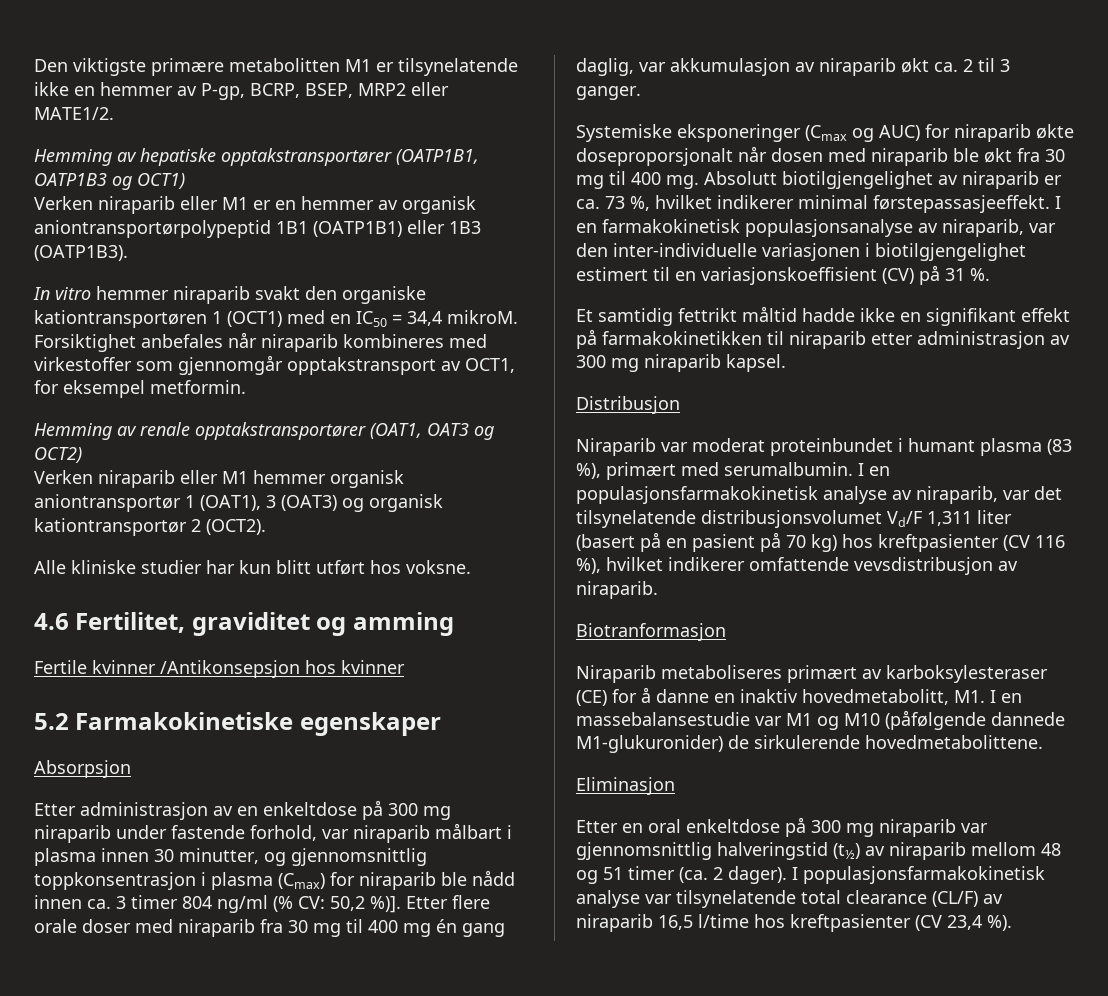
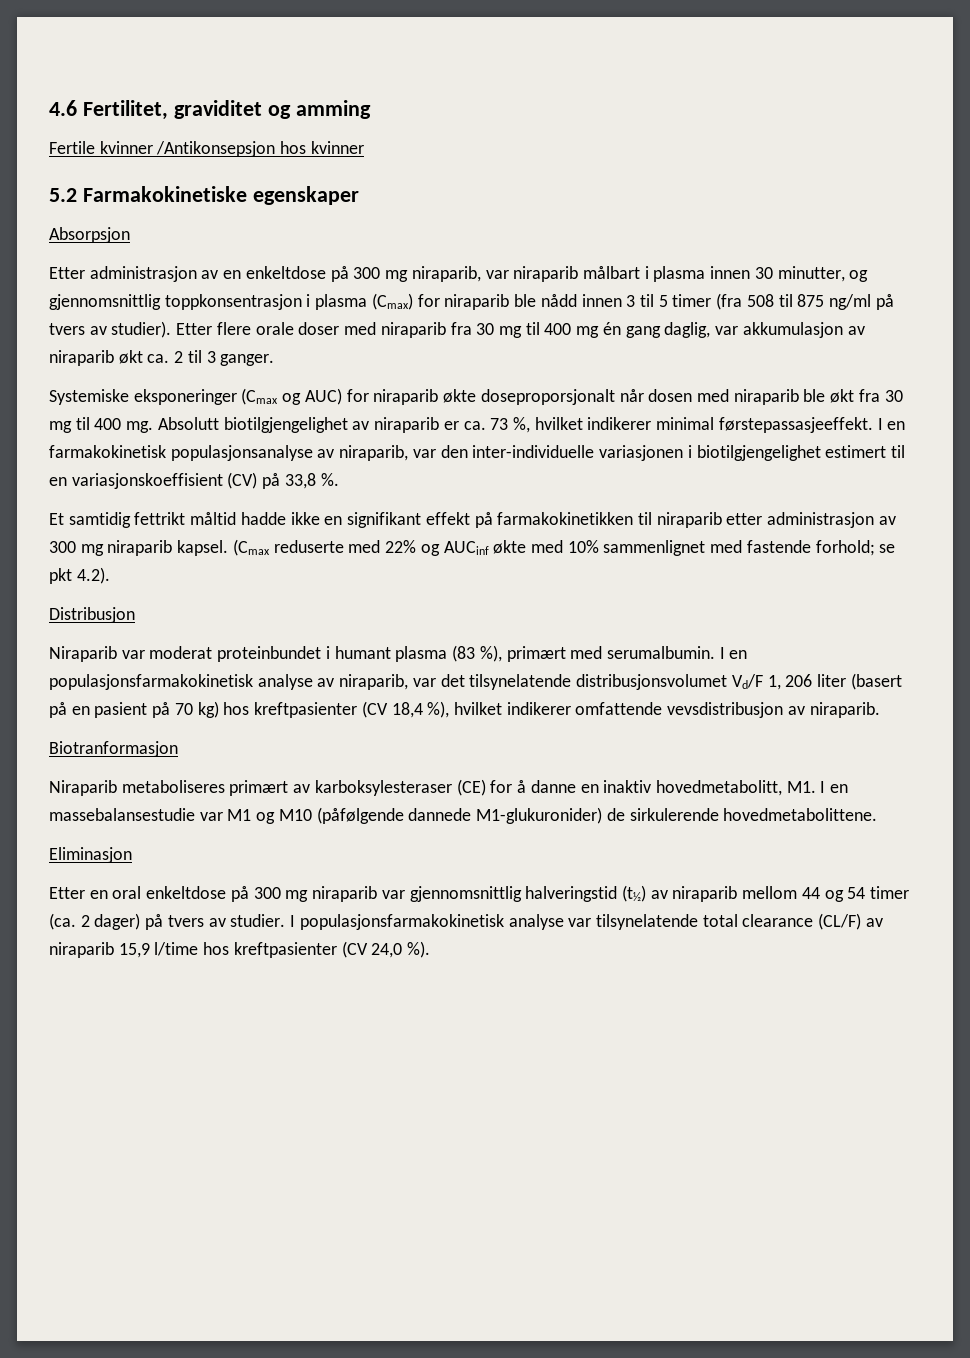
[34,58,518,76] [34,82,449,100] [34,107,114,120] [34,148,479,166] [34,173,185,190] [34,196,476,214] [34,220,481,238] [34,245,128,261] [33,286,426,304] [34,310,518,328] [34,332,487,352] [34,355,515,375] [34,380,246,398] [34,422,494,440] [34,447,82,463] [34,470,404,488] [34,494,443,512] [34,518,266,536] [34,560,471,575] Den viktigste primære metabolitten M1 er tilsynelatende ikke en hemmer av P-gp, BCRP, BSEP, MRP2 eller MATE1/2. // Hemming av hepatiske opptakstransportører (OATP1B1, OATP1B3 og OCT1) // Verken niraparib eller M1 er en hemmer av organisk aniontransportørpolypeptid 1B1 (OATP1B1) eller 1B3 (OATP1B3). // In vitro hemmer niraparib svakt den organiske kationtransportøren 1 (OCT1) med en IC50 = 34,4 mikroM. Forsiktighet anbefales når niraparib kombineres med virkestoffer som gjennomgår opptakstransport av OCT1, for eksempel metformin. // Hemming av renale opptakstransportører (OAT1, OAT3 og OCT2) // Verken niraparib eller M1 hemmer organisk aniontransportør 1 (OAT1), 3 (OAT3) og organisk kationtransportør 2 (OCT2). // Alle kliniske studier har kun blitt utført hos voksne. // -> (49, 108) none
[34,825,317,843] niraparib under fastende forhold, -> [411,266,481,282] niraparib,
[87,895,401,913] ca. 3 timer 804 ng/ml (% CV: 50,2 %)]. -> [626,293,894,310] [49,321,172,338] 3 til 5 timer (fra 508 til 875 ng/ml på tvers av studier).
[945,268,965,281] 31 -> [284,473,316,489] 33,8
(786, 363) none -> [232,539,896,556] [49,567,110,584] (Cmax reduserte med 22% og AUCinf økte med 10% sammenlignet med fastende forhold; se pkt 4.2).
[927,511,972,526] 1,311 -> [767,674,813,690] 1, 206
[1035,535,1065,548] 116 -> [391,702,423,718] 18,4
[1041,843,1061,856] [576,866,787,884] 48 og 51 timer (ca. 2 dager). -> [801,886,910,902] [49,913,286,930] 44 og 54 timer (ca. 2 dager) på tvers av studier.
[658,915,693,930] 16,5 -> [118,943,150,958] 15,9
[947,915,982,930] 23,4 -> [371,943,403,958] 24,0

